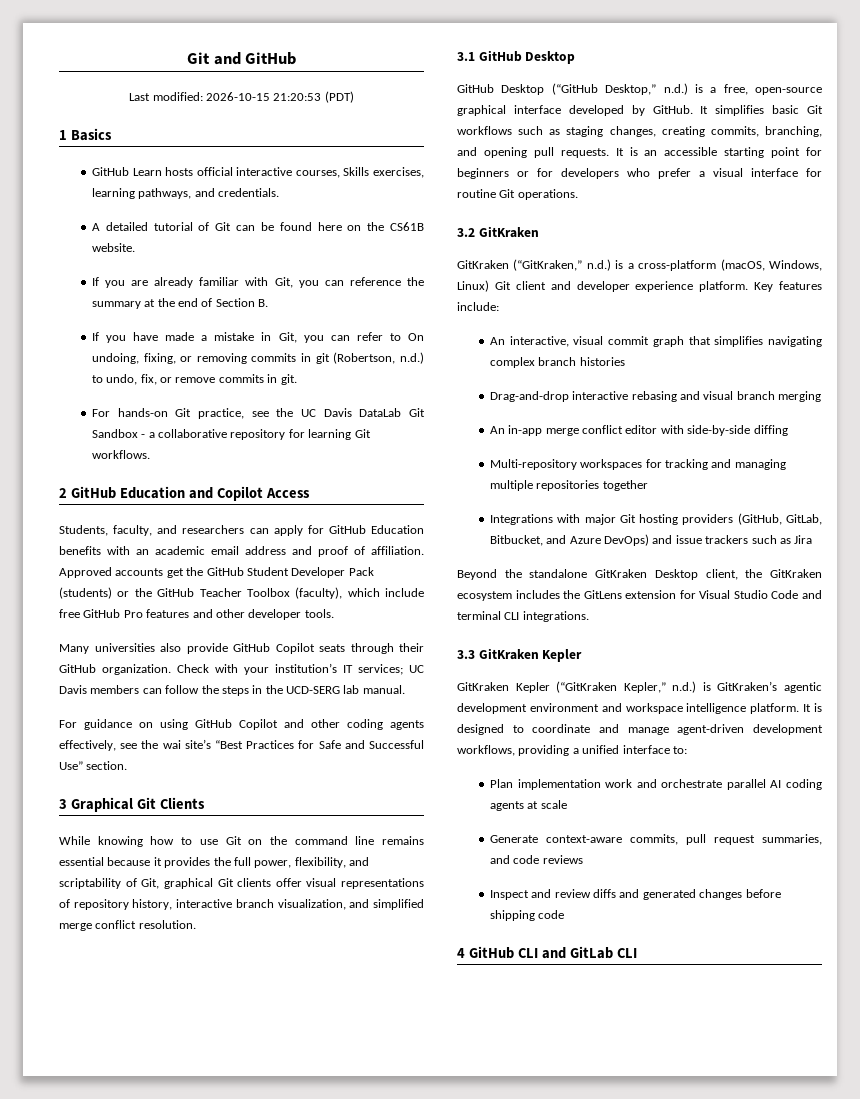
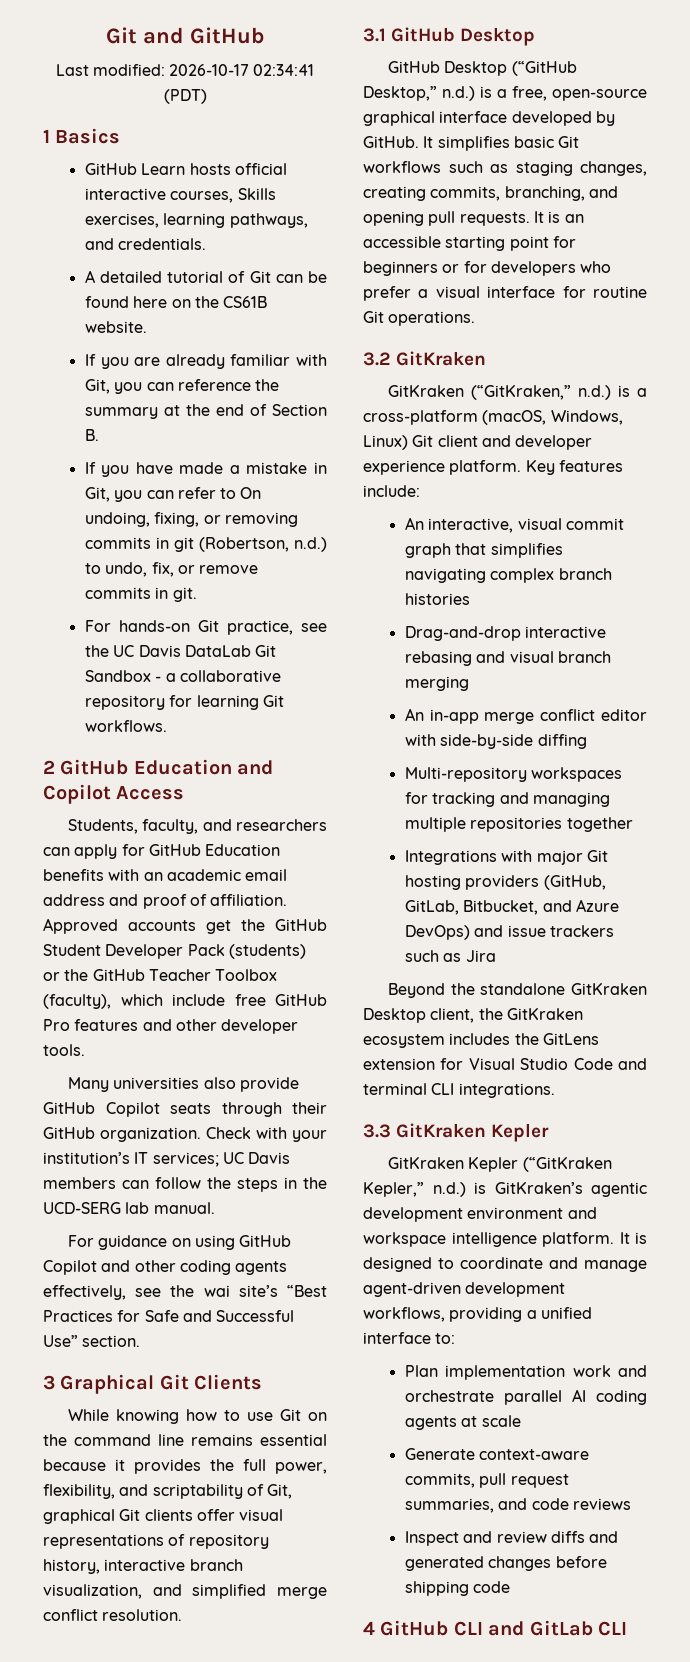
[206,92,322,101] 2026-10-15 21:20:53 -> [169,64,315,76] 2026-10-17 02:34:41

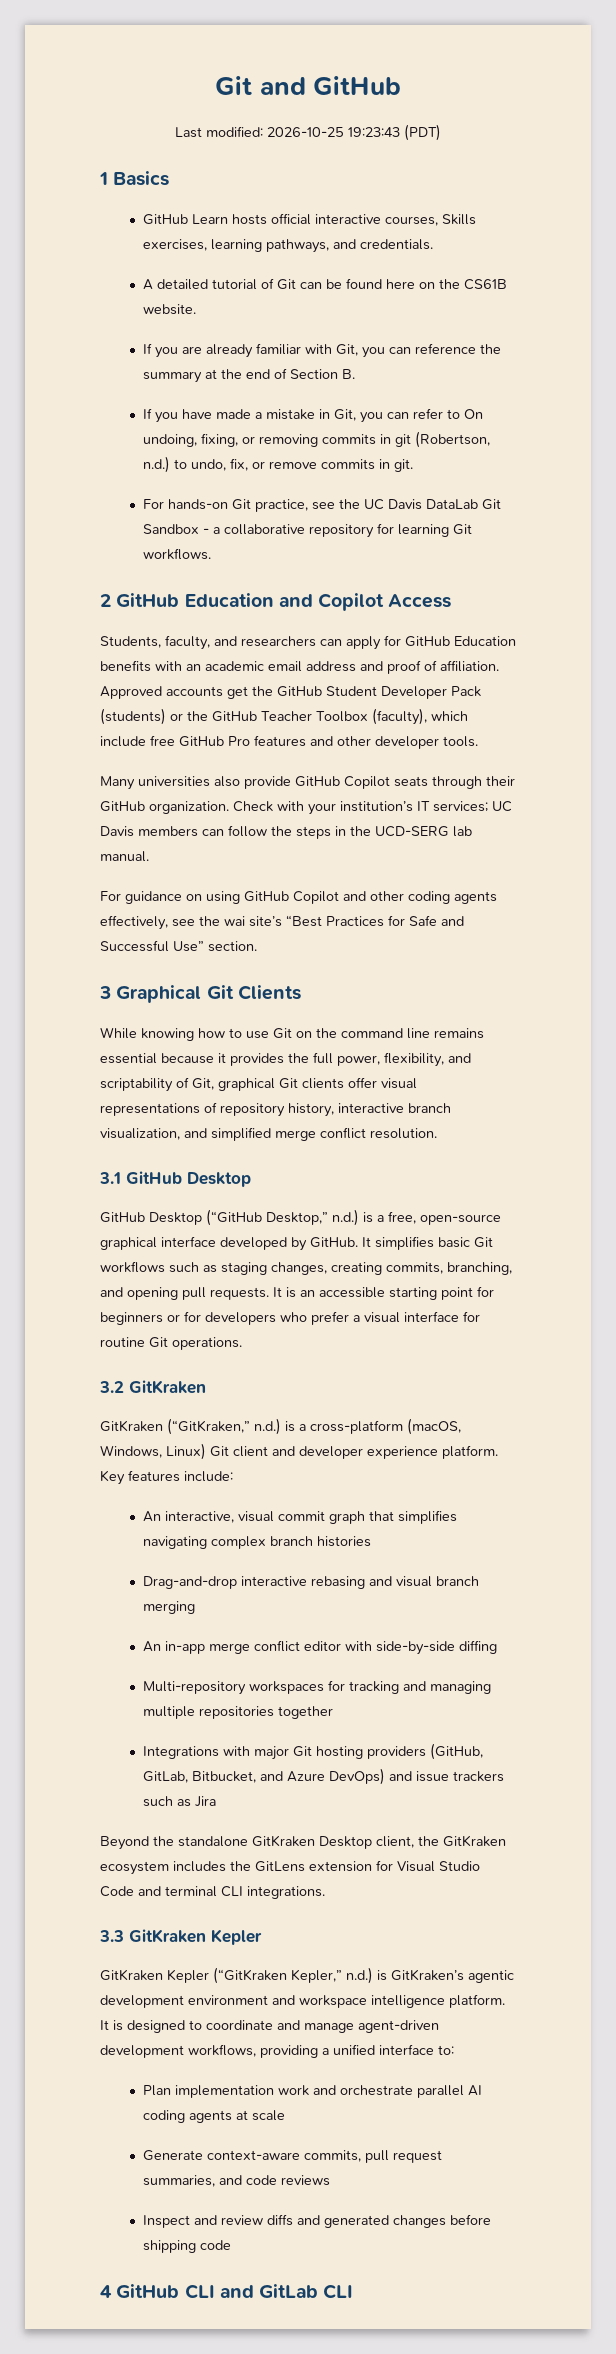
[169,64,315,76] 2026-10-17 02:34:41 -> [267,127,400,137] 2026-10-25 19:23:43

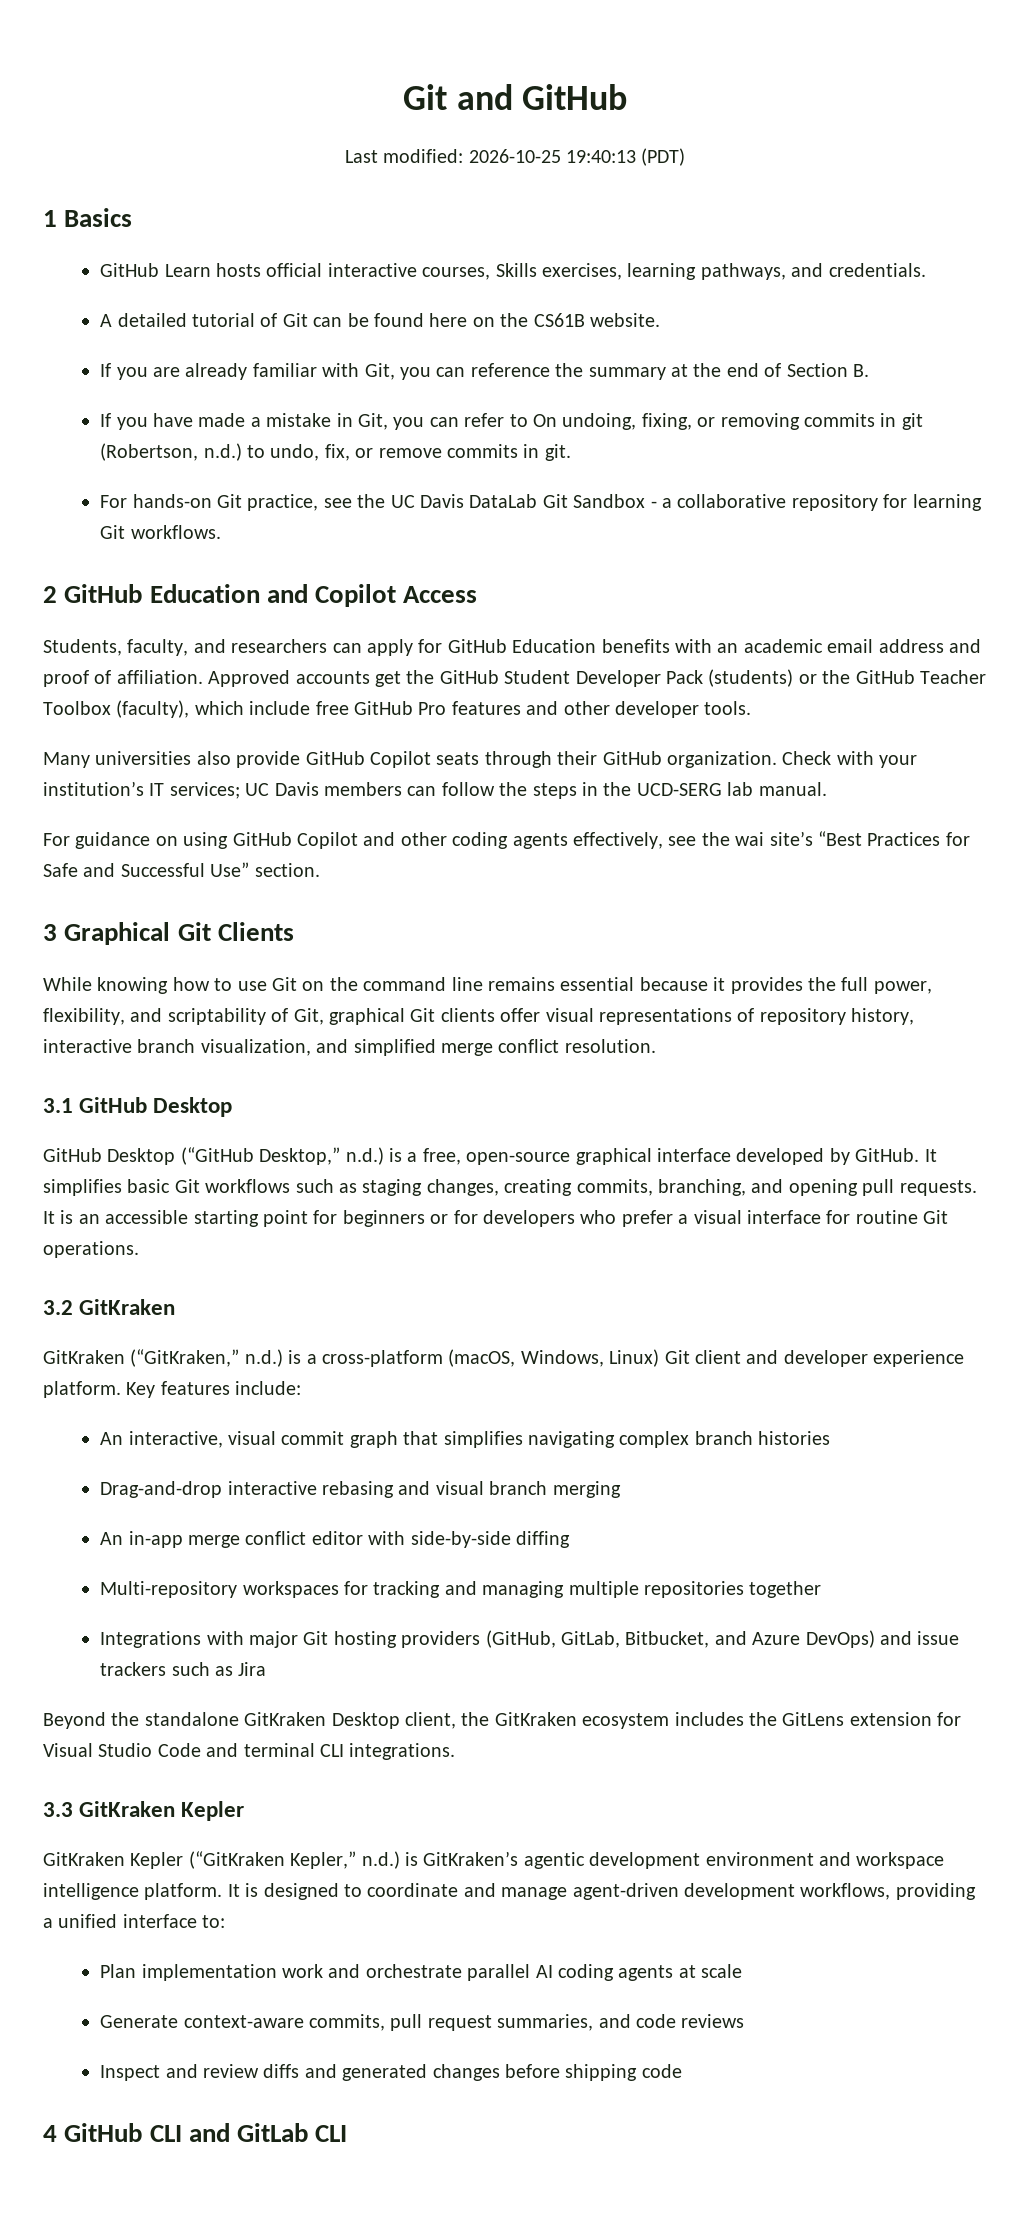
[348,127,400,137] 19:23:43 -> [565,150,636,163] 19:40:13

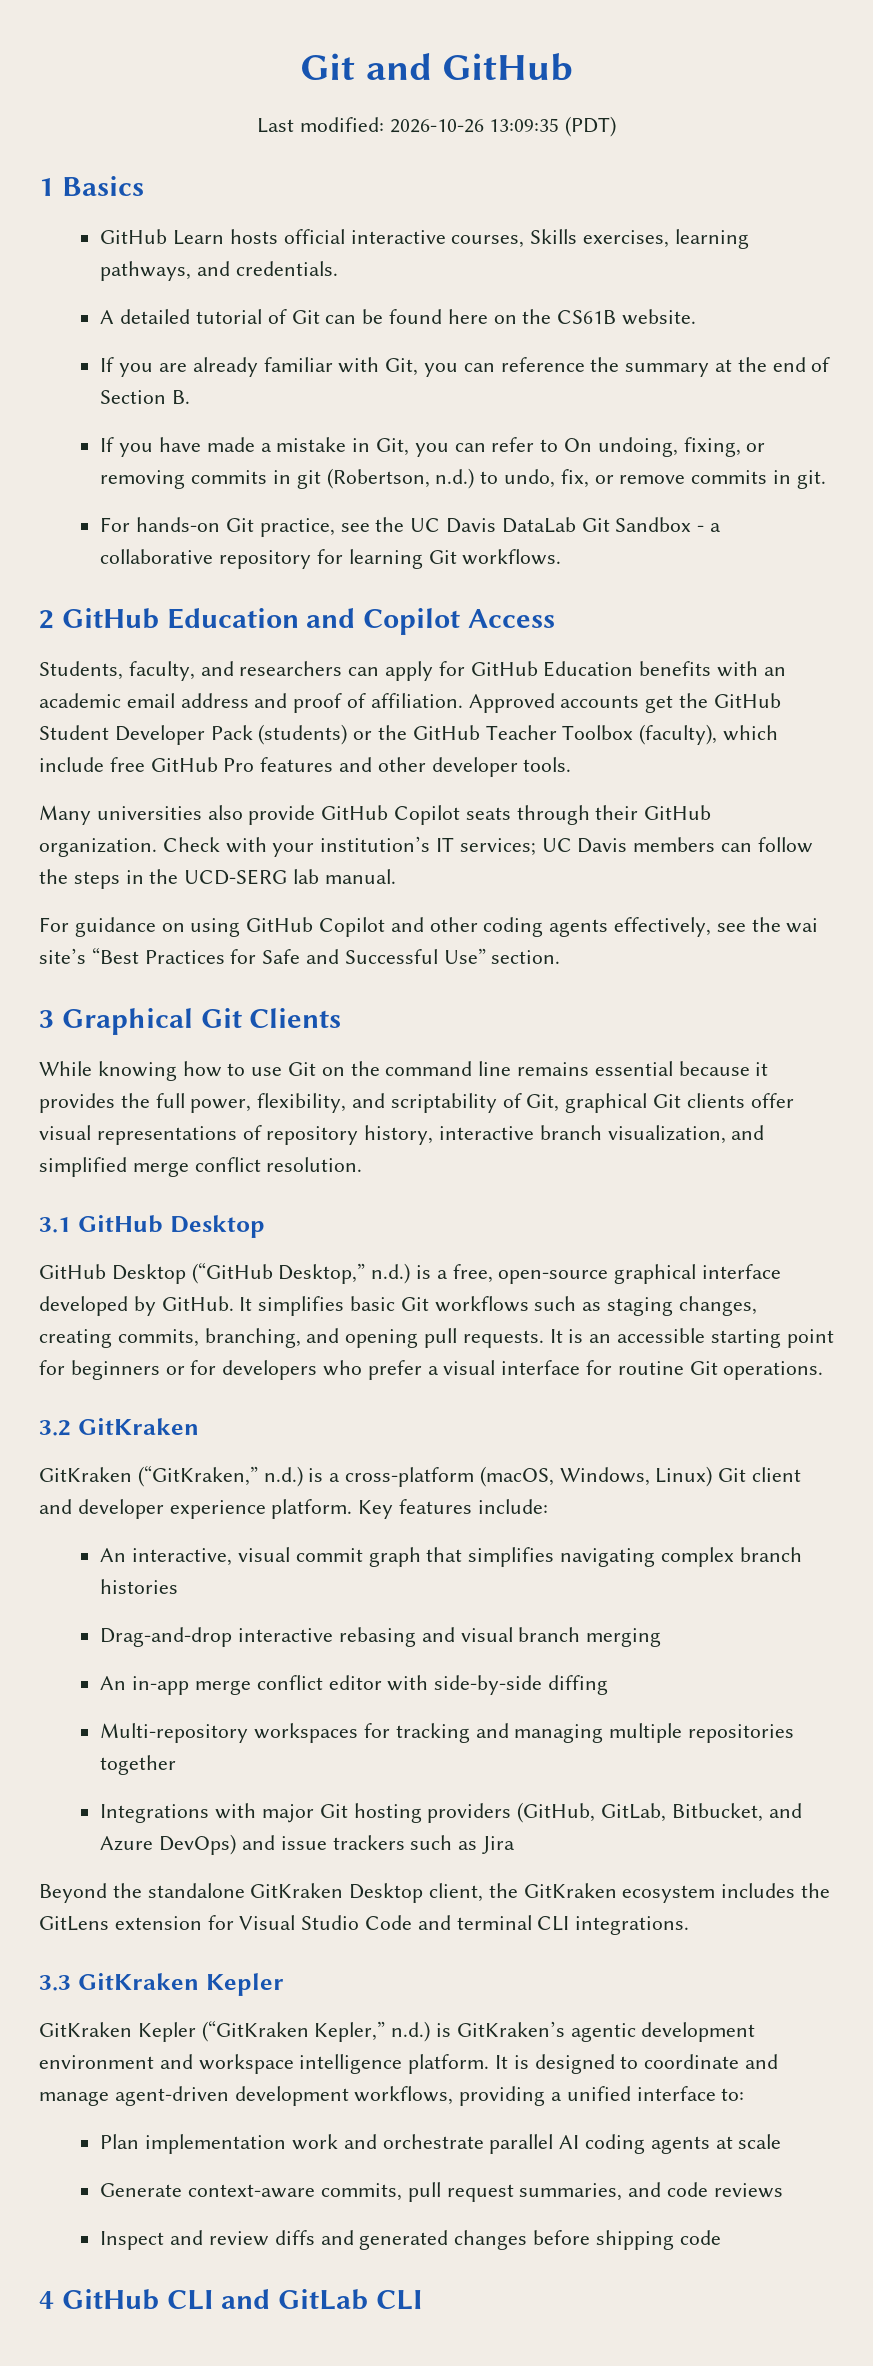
[468,149,636,163] 2026-10-25 19:40:13 -> [389,118,560,133] 2026-10-26 13:09:35

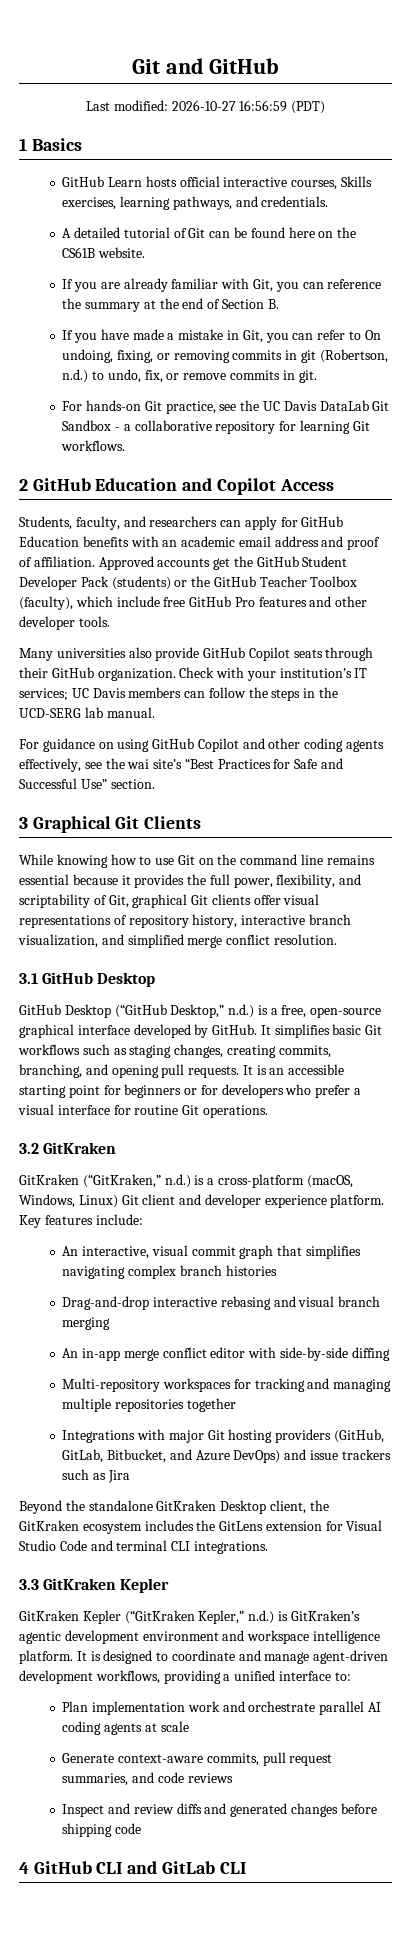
[389,118,560,133] 2026-10-26 13:09:35 -> [171,100,288,112] 2026-10-27 16:56:59

